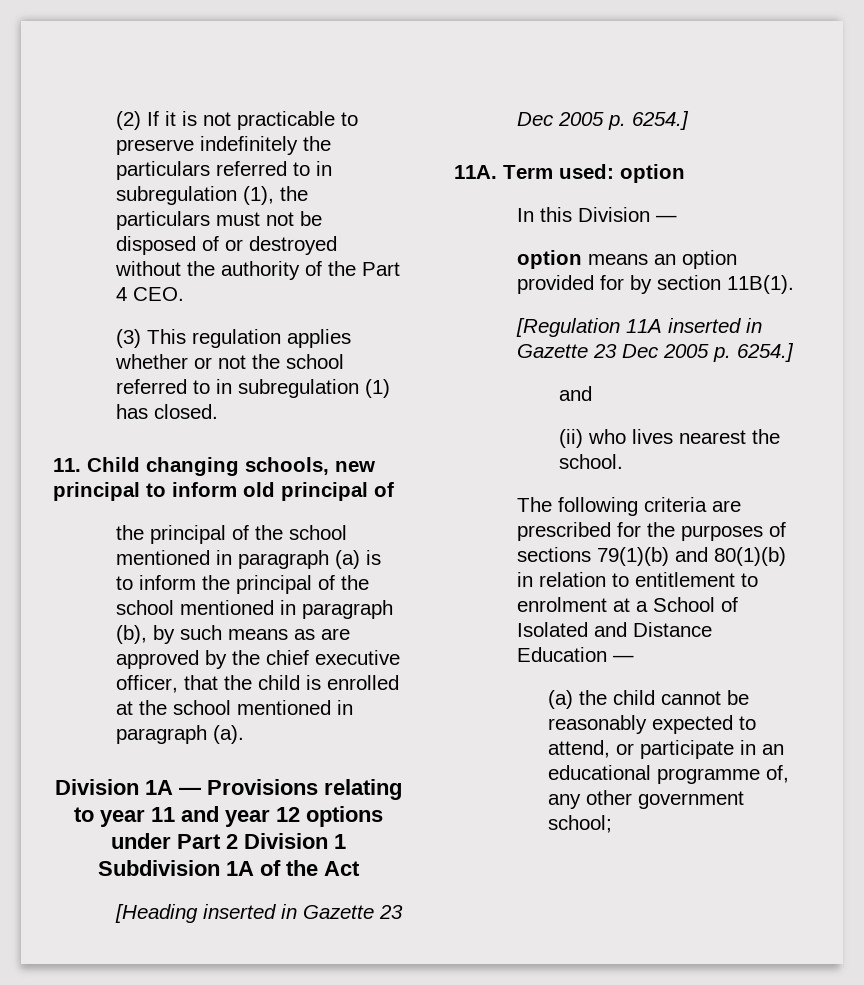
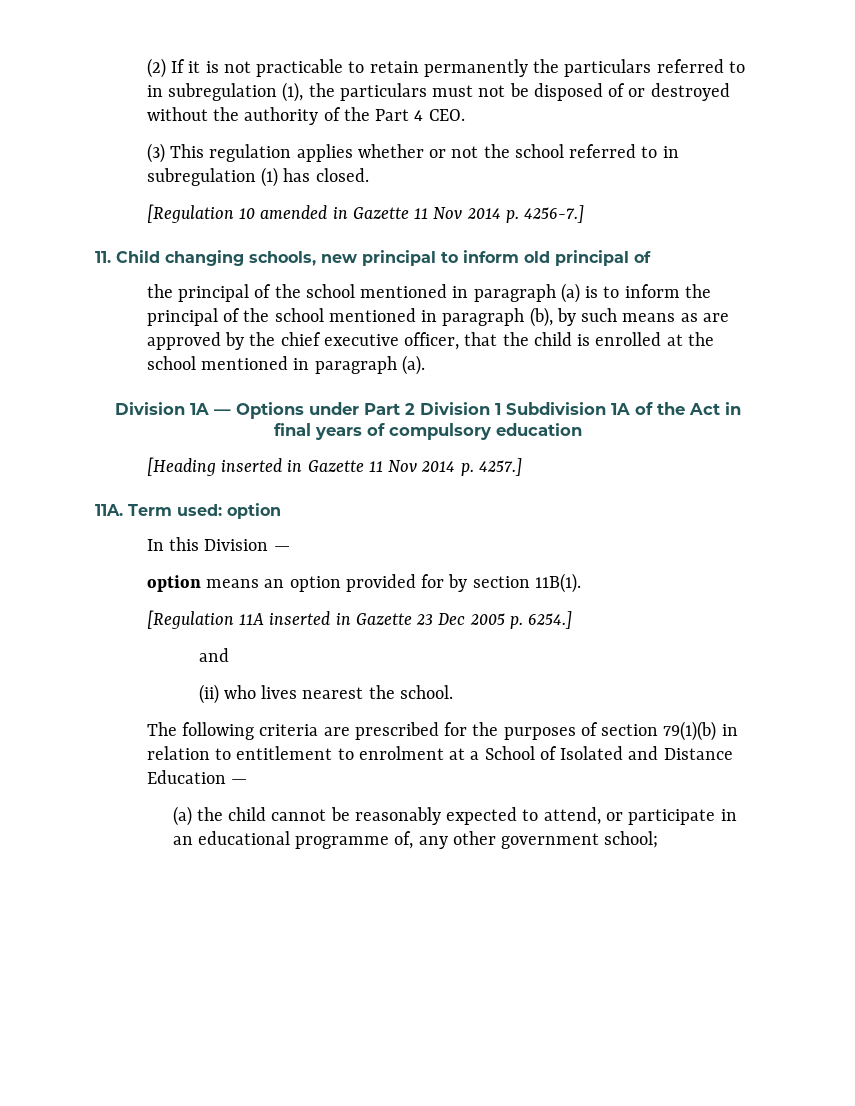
[115,136,298,155] preserve indefinitely -> [369,59,528,77] retain permanently
(218, 411) none -> [146,204,585,223] // [Regulation 10 amended in Gazette 11 Nov 2014 p. 4256-7.]
[206,779,402,800] [73,806,383,827] Provisions relating to year 11 and year 12 options -> [235,402,304,419] Options
(360, 868) none -> [724,402,741,415] [273,423,582,440] in final years of compulsory education
[378,905,403,919] [516,111,689,130] 23 Dec 2005 p. 6254.] -> [368,458,522,476] 11 Nov 2014 p. 4257.]
[516,547,786,566] sections 79(1)(b) and 80(1)(b) -> [601,721,717,741] section 79(1)(b)

